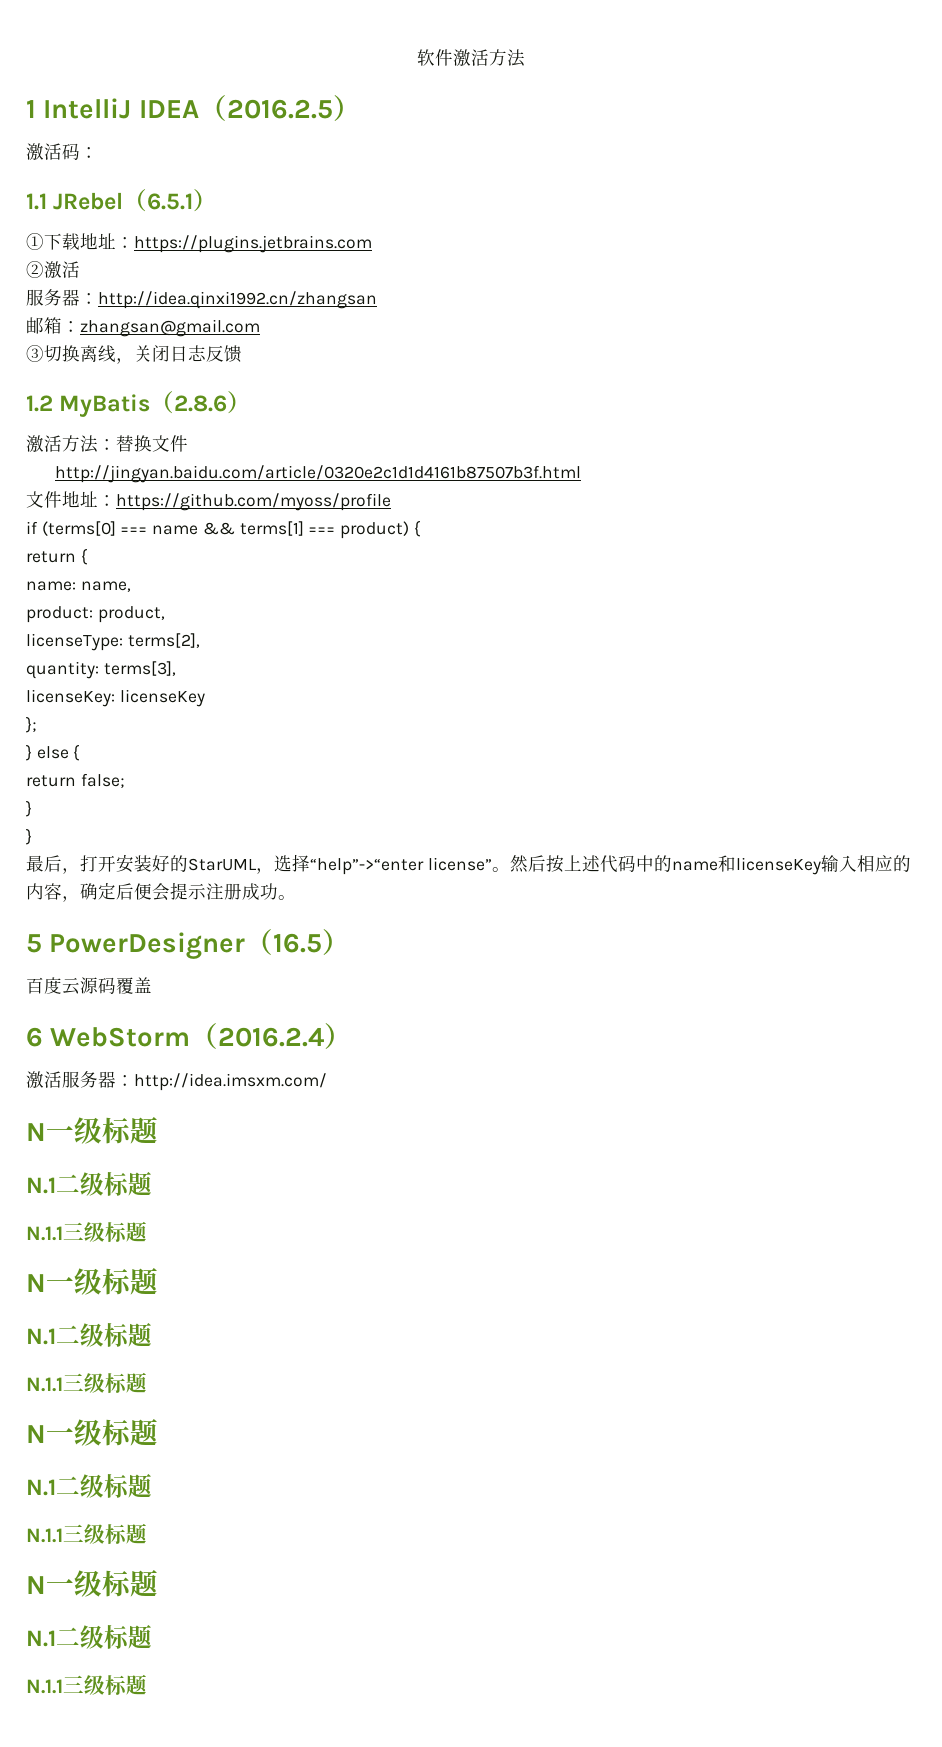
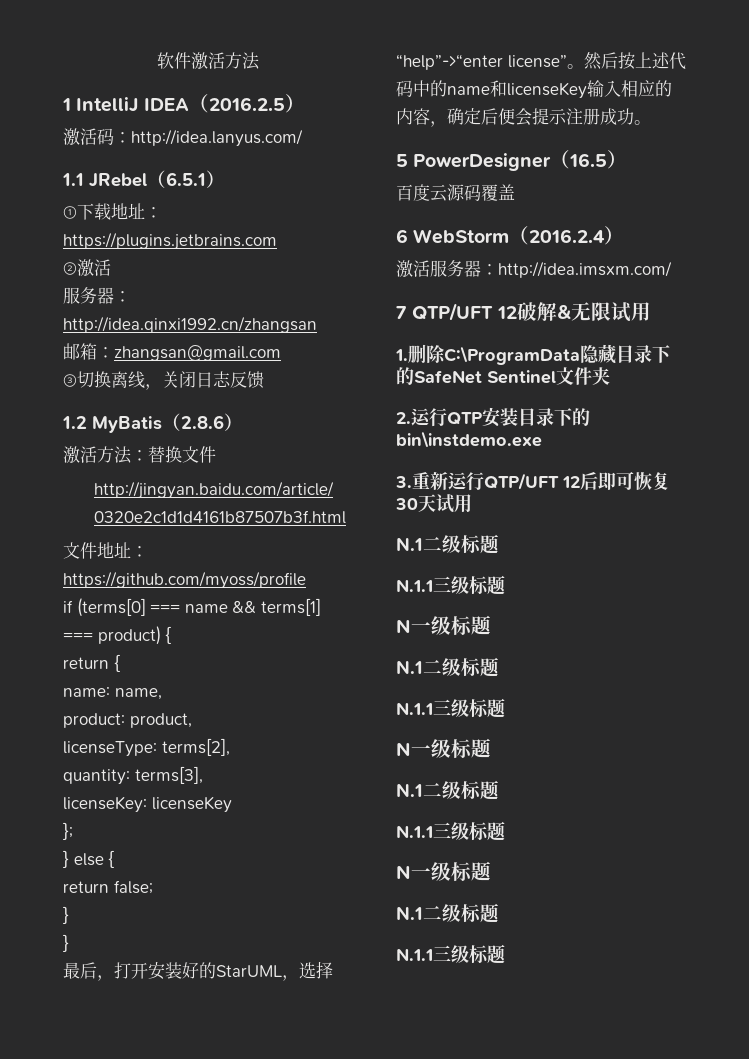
(98, 152) none -> [131,129,303,147] http://idea.lanyus.com/
[26,1116,158,1144] N一级标题 -> [396,302,651,322] [395,344,671,365] [396,367,610,385] [396,407,590,427] [396,431,542,448] [395,471,670,491] [395,494,472,513] 7 QTP/UFT 12破解&无限试用 // 1.删除C:\ProgramData隐藏目录下的SafeNet Sentinel文件夹 // 2.运行QTP安装目录下的bin\instdemo.exe // 3.重新运行QTP/UFT 12后即可恢复30天试用

